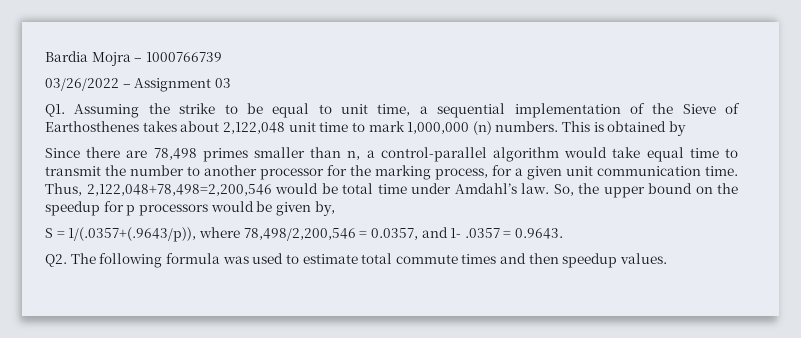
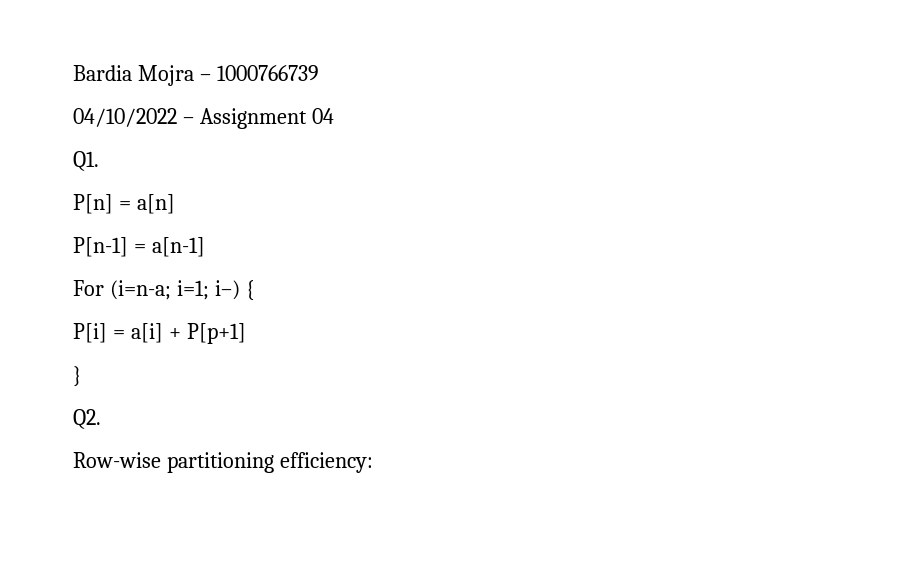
[45,78,119,91] 03/26/2022 -> [73,108,177,127] 04/10/2022
[214,78,231,88] 03 -> [311,108,334,124] 04
[74,103,740,118] [45,121,687,136] [45,147,739,162] [45,165,738,180] [45,183,738,198] [45,201,335,216] [45,227,564,242] [45,253,668,268] Assuming the strike to be equal to unit time, a sequential implementation of the Sieve of Earthosthenes takes about 2,122,048 unit time to mark 1,000,000 (n) numbers. This is obtained by // Since there are 78,498 primes smaller than n, a control-parallel algorithm would take equal time to transmit the number to another processor for the marking process, for a given unit communication time. Thus, 2,122,048+78,498=2,200,546 would be total time under Amdahl’s law. So, the upper bound on the speedup for p processors would be given by, // S = 1/(.0357+(.9643/p)), where 78,498/2,200,546 = 0.0357, and 1- .0357 = 0.9643. // Q2. The following formula was used to estimate total commute times and then speedup values. -> [73,194,175,214] [73,237,205,257] [73,280,255,301] [73,323,246,344] [73,366,82,387] [73,409,101,429] [73,452,373,473] // P[n] = a[n] // P[n-1] = a[n-1] // For (i=n-a; i=1; i–) { // P[i] = a[i] + P[p+1] // } // Q2. // Row-wise partitioning efficiency:

